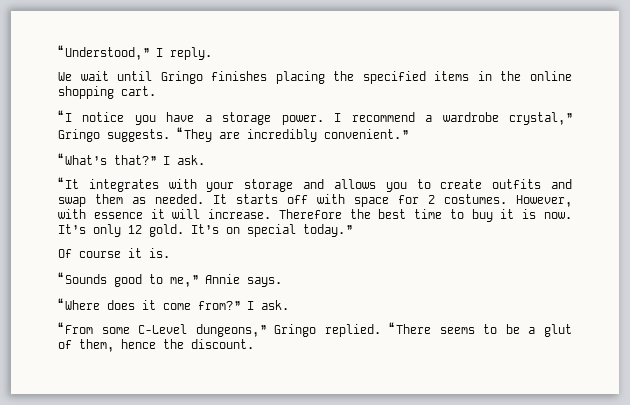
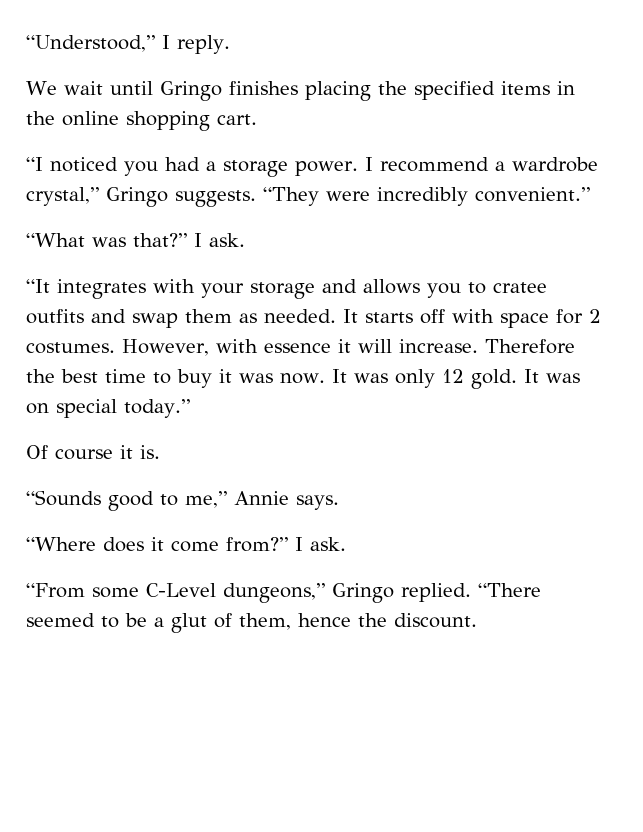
[82,112,195,125] notice you have -> [50,157,200,176] noticed you had
[219,132,240,139] are -> [326,191,370,201] were
[58,153,107,165] “What’s -> [26,233,126,247] “What was
[440,179,483,189] create -> [493,282,547,293] cratee
[522,209,572,219] [58,224,86,234] is now. It’s -> [239,369,388,384] was now. It was
[191,224,219,234] It’s -> [523,369,580,383] It was
[439,327,475,334] seems -> [26,613,95,627] seemed

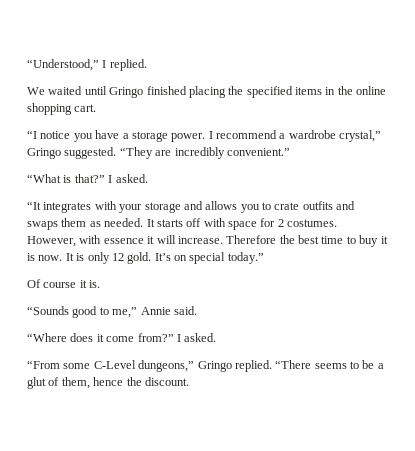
[177,35,230,54] reply. -> [109,59,147,71] replied.
[63,81,103,95] wait -> [48,86,83,95] waited
[228,81,298,95] finishes -> [146,86,187,95] finished
[50,157,200,176] noticed you had -> [40,130,120,142] notice you have
[175,187,370,207] suggests. “They were -> [64,147,172,159] suggested. “They are
[92,237,126,247] was -> [63,175,72,183] is
[209,233,245,247] ask. -> [115,174,148,183] asked.
[493,282,547,293] cratee -> [274,202,300,210] crate
[132,313,178,328] swap -> [27,221,58,230] swaps
[239,373,273,383] was -> [27,253,35,261] is
[353,373,388,383] was -> [76,253,85,261] is
[523,369,580,383] It was -> [154,253,171,261] It’s
[296,495,339,510] says. -> [173,306,197,315] said.
[310,537,346,551] ask. -> [184,333,217,342] asked.
[26,613,95,627] seemed -> [314,363,347,369] seems

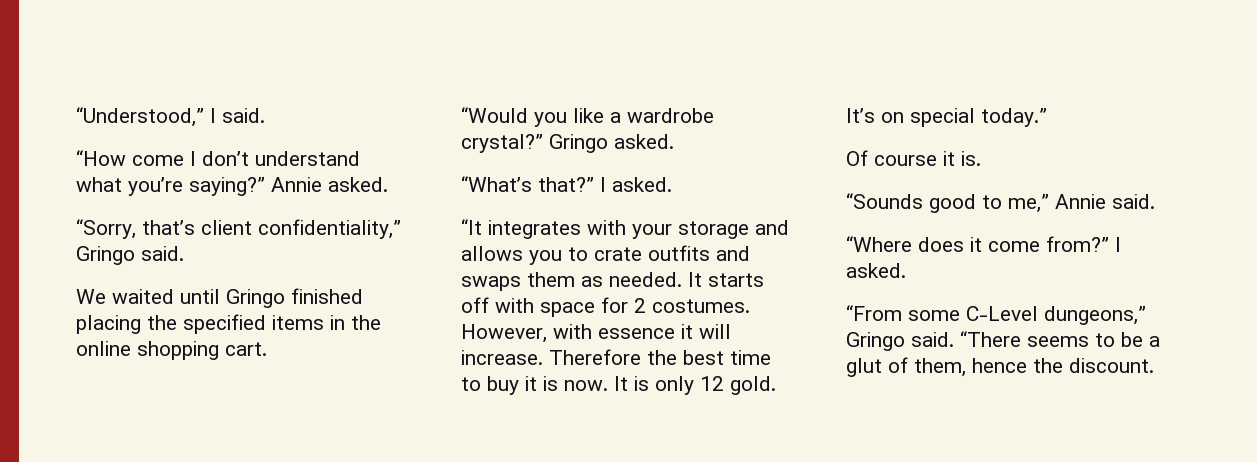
[109,59,147,71] replied. -> [222,108,265,123] [76,150,360,166] [76,177,388,196] [76,219,401,239] [76,246,184,265] said. // “How come I don’t understand what you’re saying?” Annie asked. // “Sorry, that’s client confidentiality,” Gringo said.
[27,130,382,142] [27,147,290,159] [27,174,72,183] “I notice you have a storage power. I recommend a wardrobe crystal,” Gringo suggested. “They are incredibly convenient.” // “What is -> [461,107,714,127] [461,134,674,153] [461,176,532,192] “Would you like a wardrobe crystal?” Gringo asked. // “What’s
[234,360,272,372] replied. -> [911,332,954,347] said.

